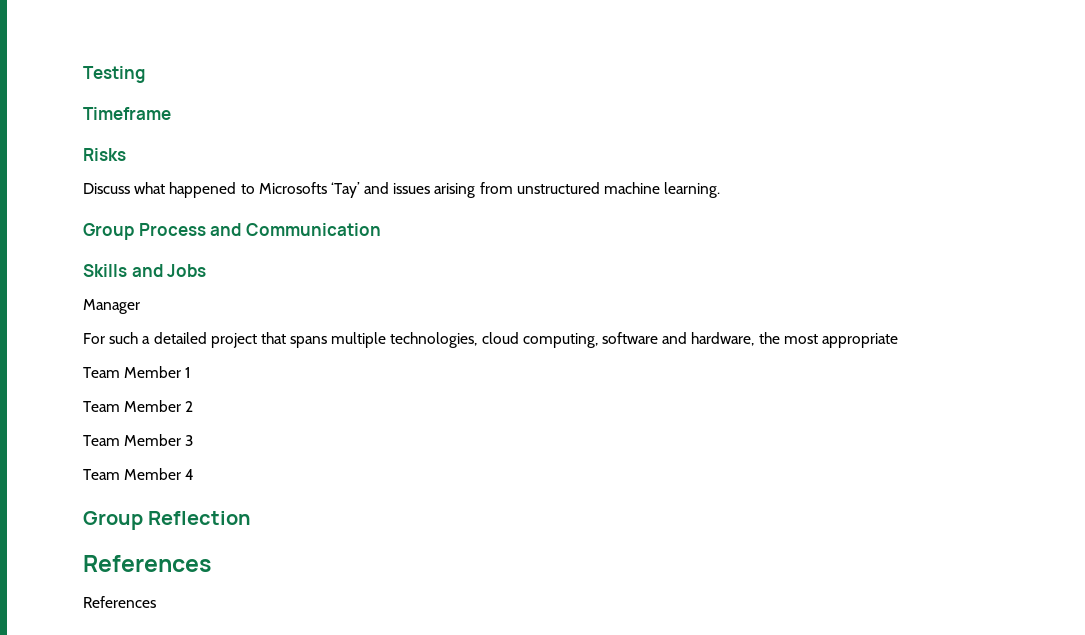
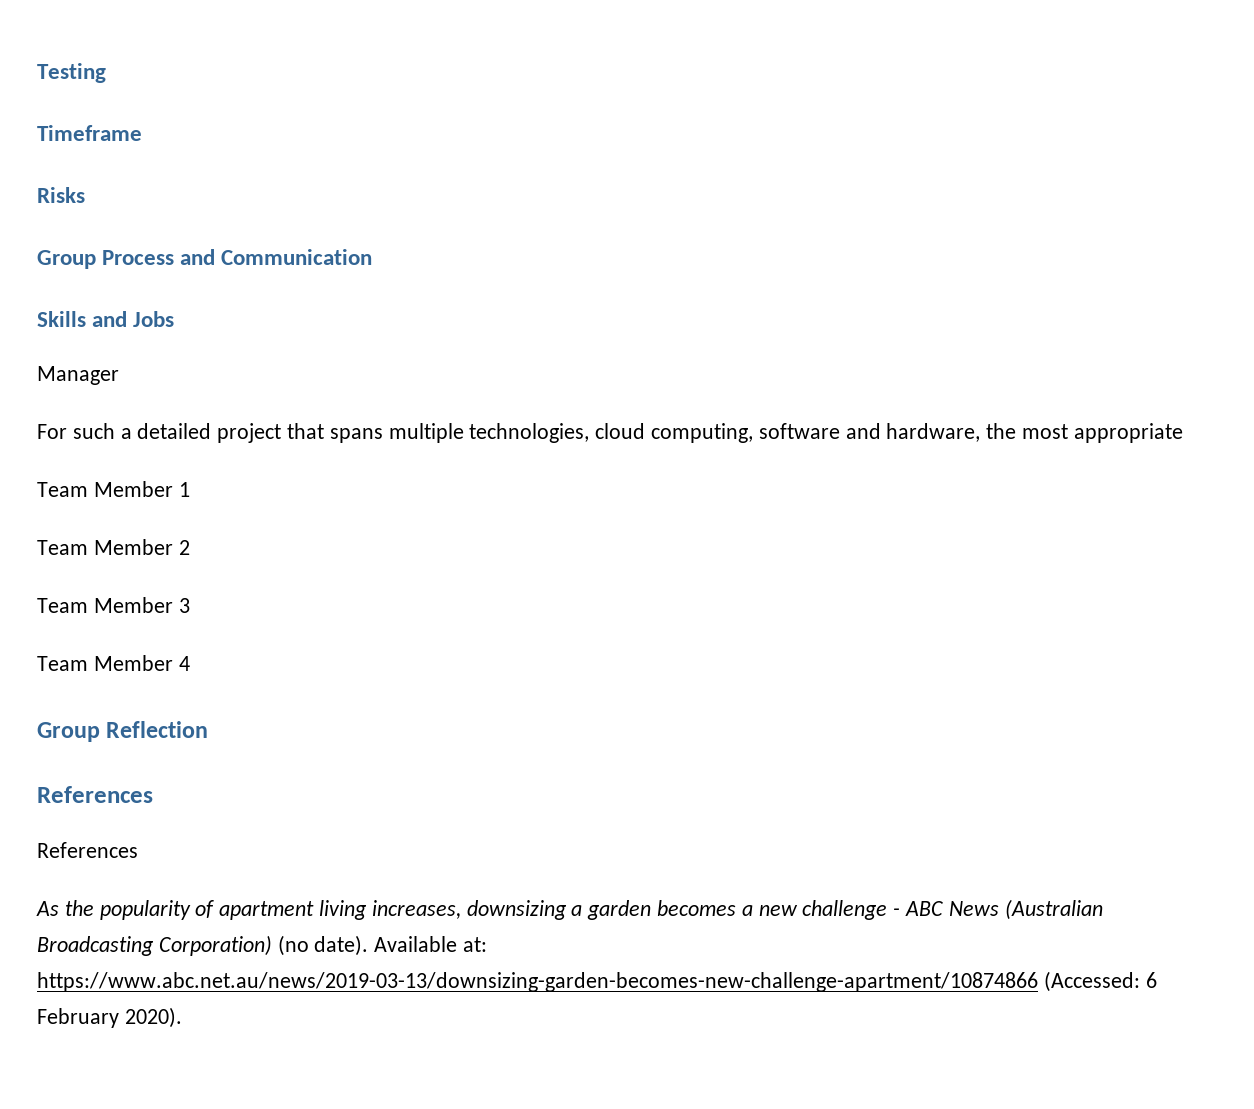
[83,182,721,198] // Discuss what happened to Microsofts ‘Tay’ and issues arising from unstructured machine learning. -> (85, 195) none
(156, 602) none -> [36,899,1103,920] [37,935,488,956] [37,971,1157,992] [37,1007,182,1028] // As the popularity of apartment living increases, downsizing a garden becomes a new challenge - ABC News (Australian Broadcasting Corporation) (no date). Available at: https://www.abc.net.au/news/2019-03-13/downsizing-garden-becomes-new-challenge-apartment/10874866 (Accessed: 6 February 2020).

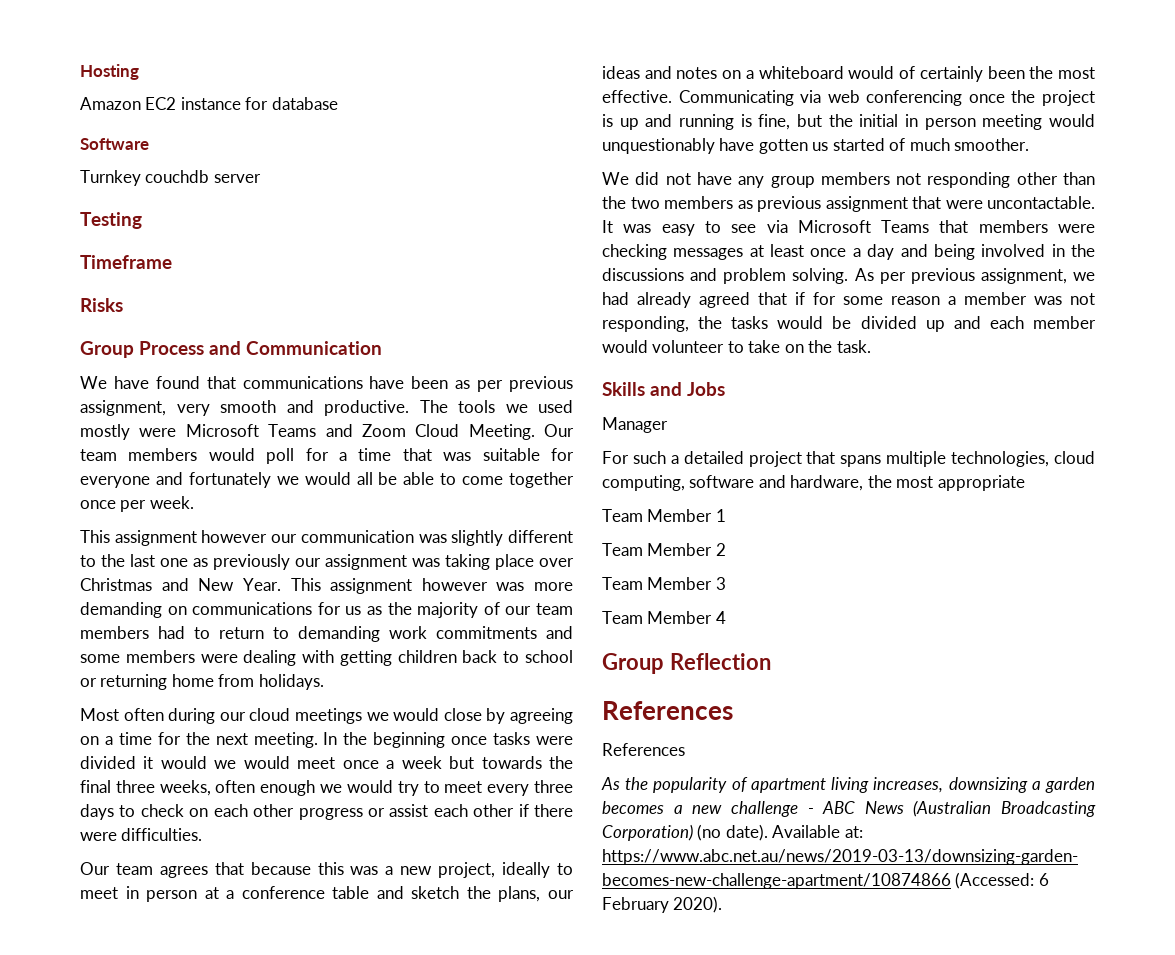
(37, 73) none -> [80,64,139,80] [80,97,338,110] [80,138,149,150] [80,170,261,186] Hosting // Amazon EC2 instance for database // Software // Turnkey couchdb server //
(373, 257) none -> [80,376,574,392] [80,400,573,416] [80,424,574,440] [80,448,574,464] [80,472,574,488] [80,496,194,512] [80,530,573,546] [80,554,574,570] [80,578,573,594] [80,602,574,618] [80,626,573,642] [80,650,573,666] [80,674,324,690] [80,708,574,724] [80,732,573,748] [80,756,573,769] [80,780,573,796] [80,804,574,820] [80,828,203,841] [80,862,574,878] [80,886,574,902] [602,66,1095,82] [602,90,1095,106] [602,114,1095,130] [602,138,1030,154] [602,172,1095,188] [602,196,1095,212] [602,220,1095,236] [602,244,1095,260] [602,268,1095,284] [602,292,1095,308] [602,316,1096,332] [602,340,871,353] // We have found that communications have been as per previous assignment, very smooth and productive. The tools we used mostly were Microsoft Teams and Zoom Cloud Meeting. Our team members would poll for a time that was suitable for everyone and fortunately we would all be able to come together once per week. // This assignment however our communication was slightly different to the last one as previously our assignment was taking place over Christmas and New Year. This assignment however was more demanding on communications for us as the majority of our team members had to return to demanding work commitments and some members were dealing with getting children back to school or returning home from holidays. // Most often during our cloud meetings we would close by agreeing on a time for the next meeting. In the beginning once tasks were divided it would we would meet once a week but towards the final three weeks, often enough we would try to meet every three days to check on each other progress or assist each other if there were difficulties. // Our team agrees that because this was a new project, ideally to meet in person at a conference table and sketch the plans, our ideas and notes on a whiteboard would of certainly been the most effective. Communicating via web conferencing once the project is up and running is fine, but the initial in person meeting would unquestionably have gotten us started of much smoother. // We did not have any group members not responding other than the two members as previous assignment that were uncontactable. It was easy to see via Microsoft Teams that members were checking messages at least once a day and being involved in the discussions and problem solving. As per previous assignment, we had already agreed that if for some reason a member was not responding, the tasks would be divided up and each member would volunteer to take on the task.

